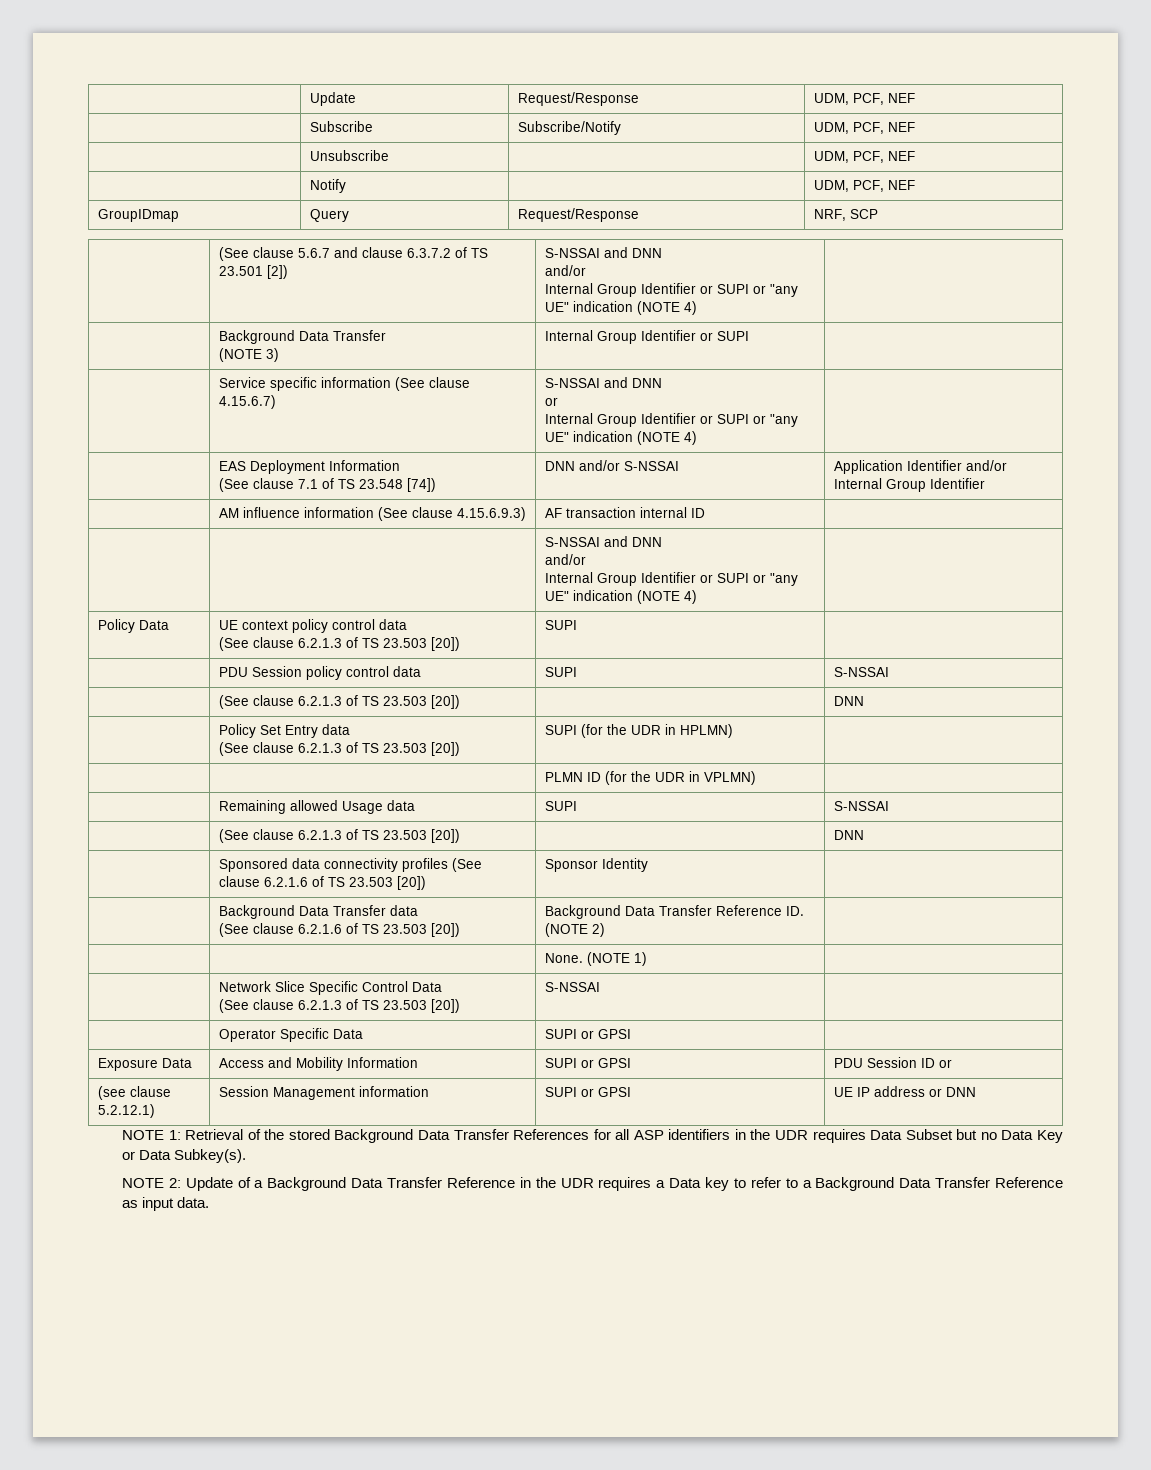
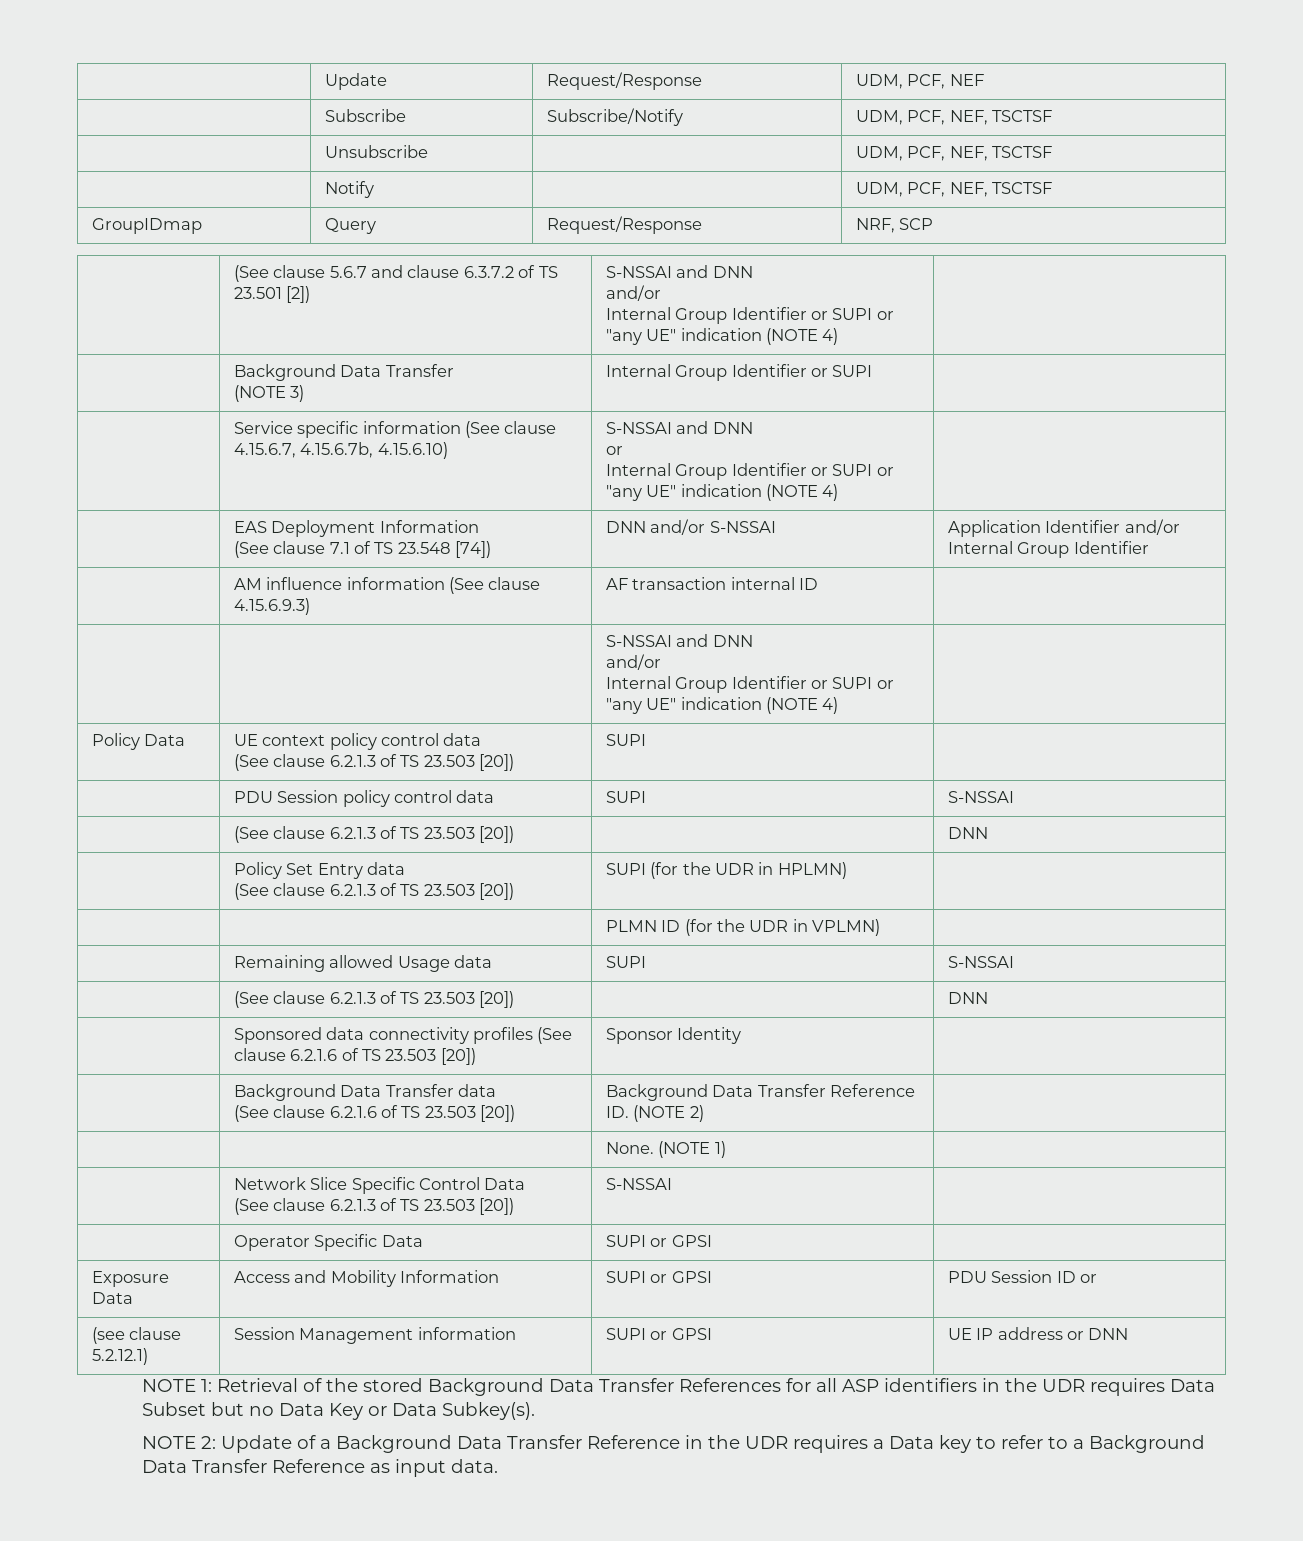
[887,122,915,132] NEF -> [949,110,1053,125] NEF, TSCTSF
[887,151,915,161] NEF -> [949,146,1053,161] NEF, TSCTSF
[887,180,915,190] NEF -> [949,182,1053,197] NEF, TSCTSF
[218,395,276,409] 4.15.6.7) -> [233,442,448,459] 4.15.6.7, 4.15.6.7b, 4.15.6.10)

